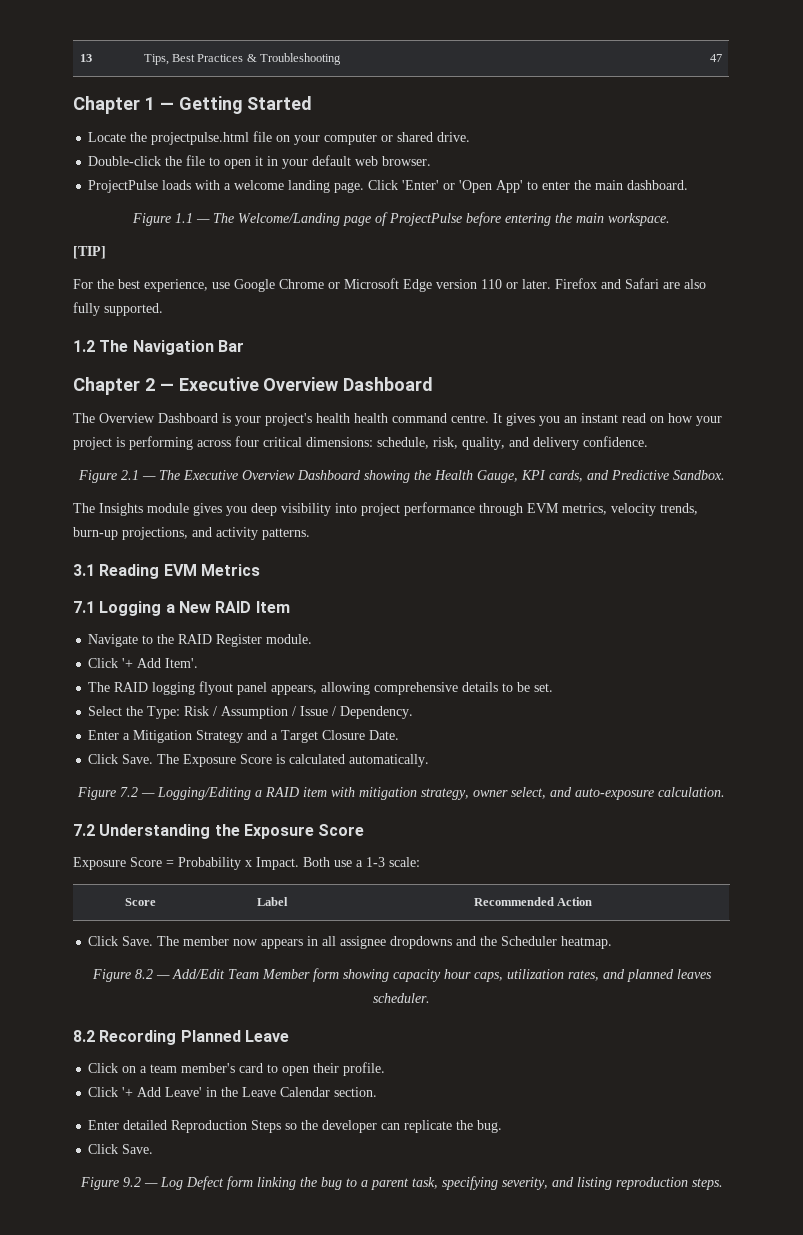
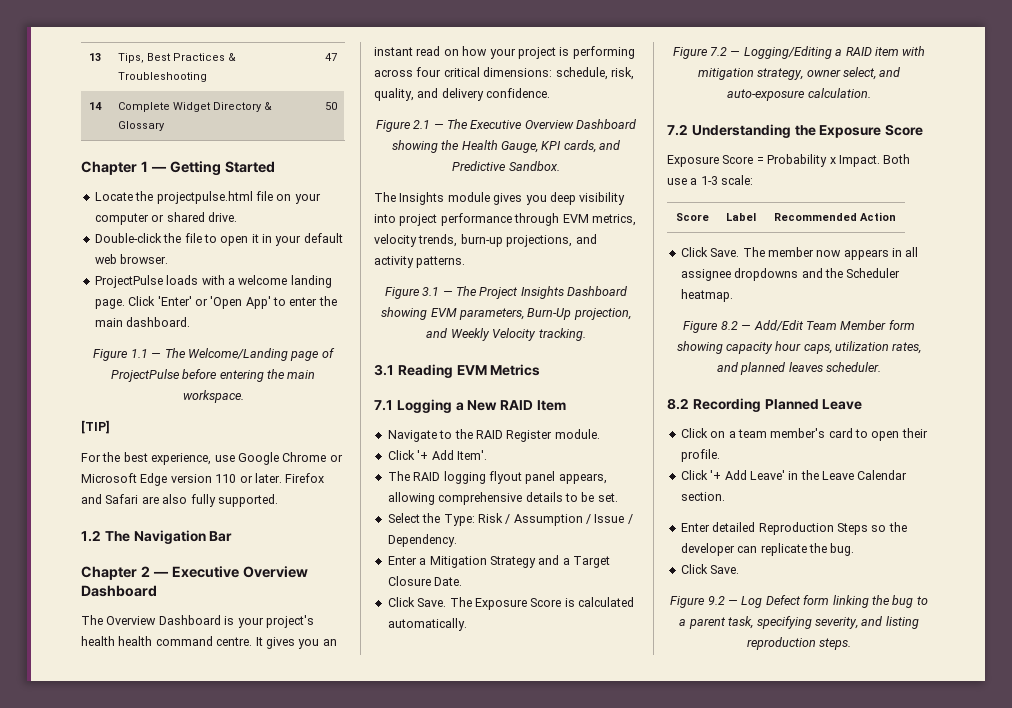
(723, 58) none -> [89,102,103,110] [118,102,273,112] [118,121,166,131] [324,102,337,110] // 14 | Complete Widget Directory & Glossary | 50
(310, 534) none -> [384,286,628,299] [381,307,631,320] [426,328,586,341] // Figure 3.1 — The Project Insights Dashboard showing EVM parameters, Burn-Up projection, and Weekly Velocity tracking.

